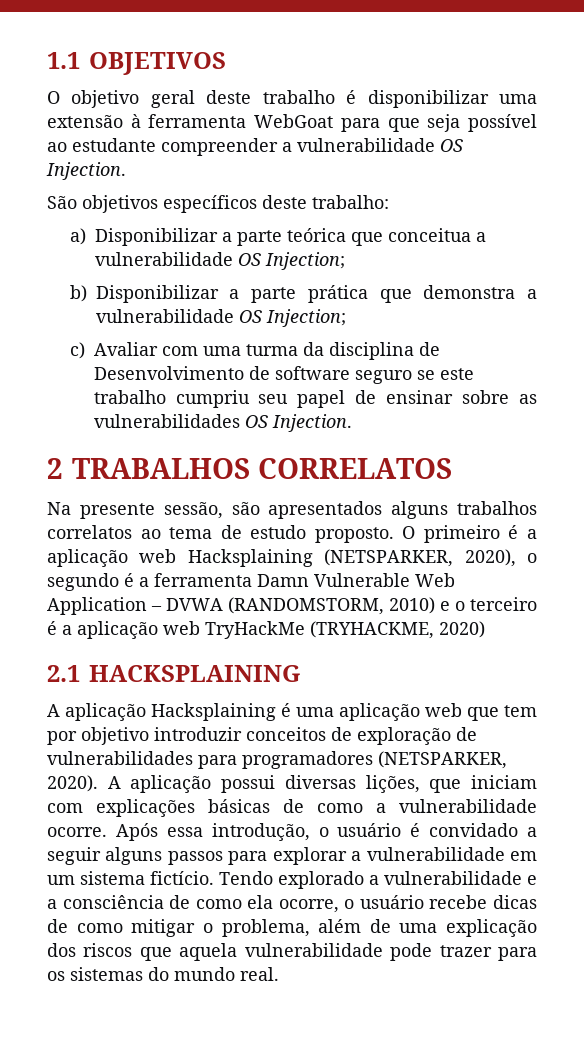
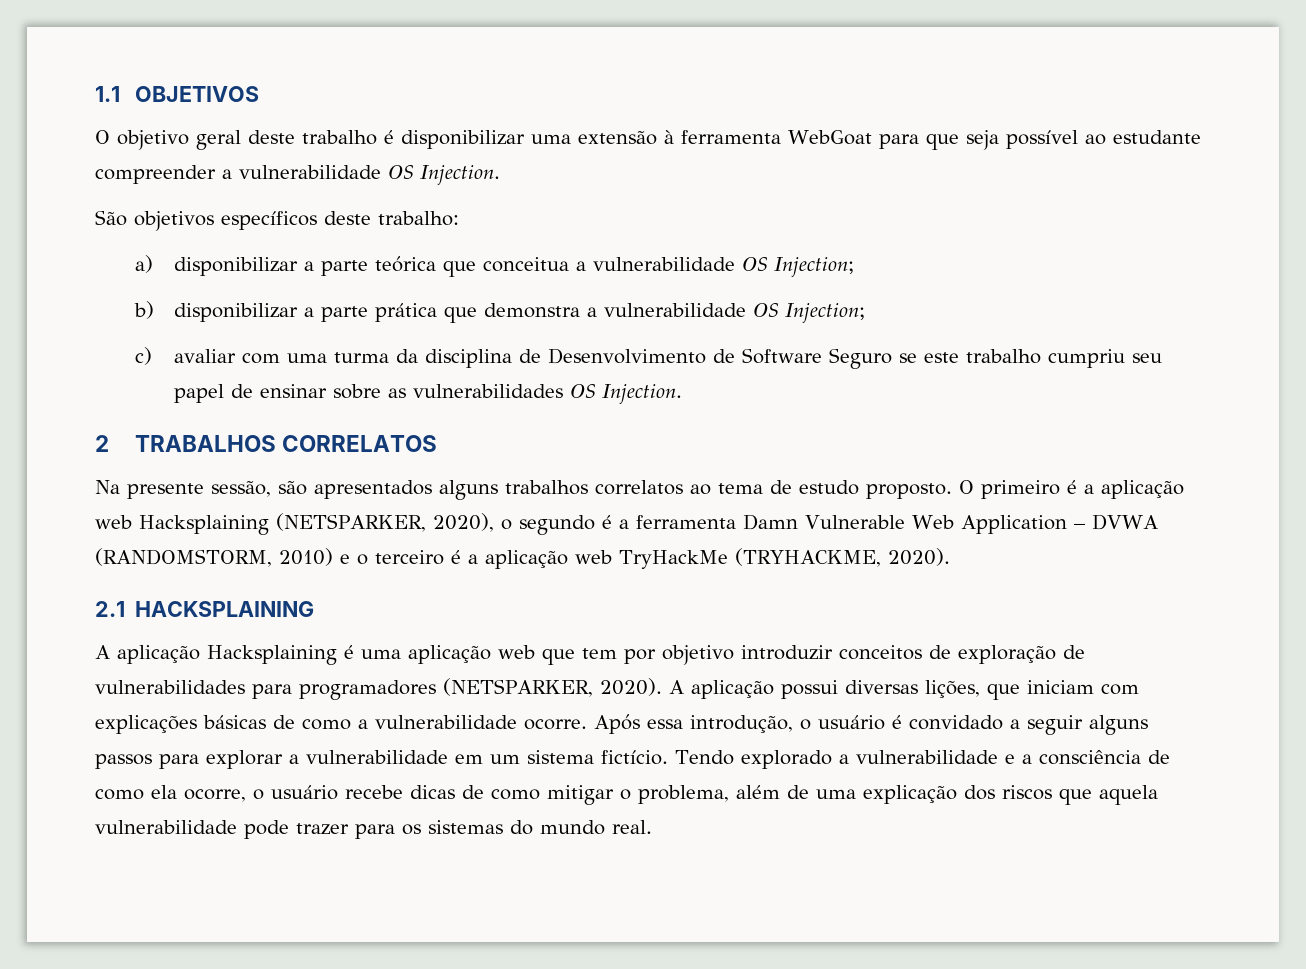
[94,228,218,246] Disponibilizar -> [174,257,299,276] disponibilizar
[95,285,219,303] Disponibilizar -> [174,303,299,322] disponibilizar
[93,342,158,356] Avaliar -> [174,349,237,363] avaliar
[274,366,412,384] software seguro -> [742,348,893,369] Software Seguro
[439,621,485,638] 2020) -> [887,548,950,566] 2020).

